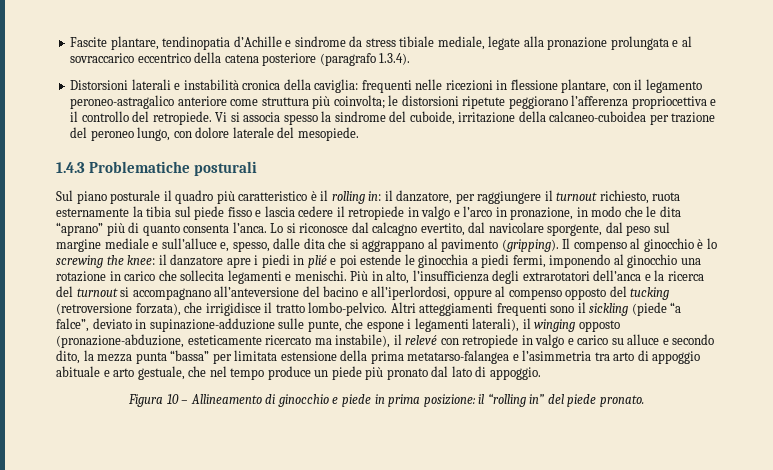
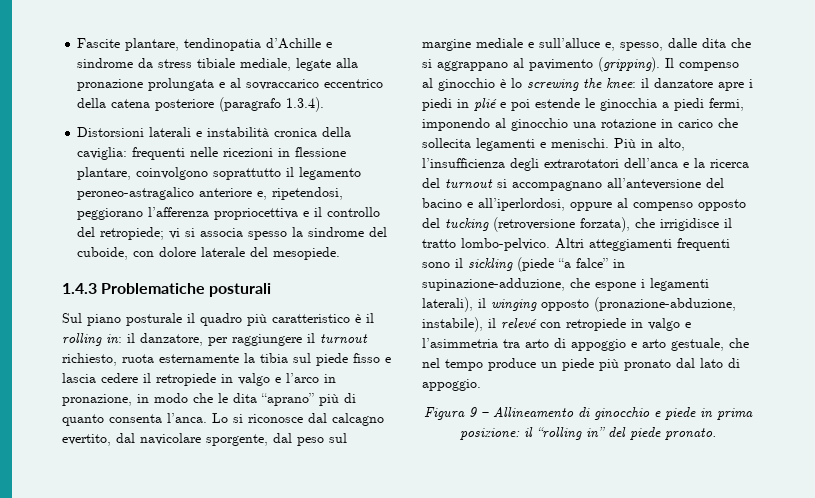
[612,83,631,90] con -> [136,167,282,180] coinvolgono soprattutto
[230,95,506,109] come struttura più coinvolta; le distorsioni ripetute -> [257,187,344,200] e, ripetendosi,
[152,111,228,125] retropiede. Vi -> [100,227,181,240] retropiede; vi
[458,111,716,125] [70,127,171,141] irritazione della calcaneo-cuboidea per trazione del peroneo lungo, -> (129, 253) none
[56,318,342,332] falce”, deviato in supinazione-adduzione sulle punte, -> [576,258,625,268] [422,278,565,291] falce” in supinazione-adduzione,
[187,335,332,345] esteticamente ricercato ma -> (736, 304) none
[577,334,715,345] [56,350,519,364] carico su alluce e secondo dito, la mezza punta “bassa” per limitata estensione della prima metatarso-falangea e -> (691, 325) none
[56,366,100,377] abituale -> (626, 345) none
[166,394,179,404] 10 -> [468,407,477,417] 9

